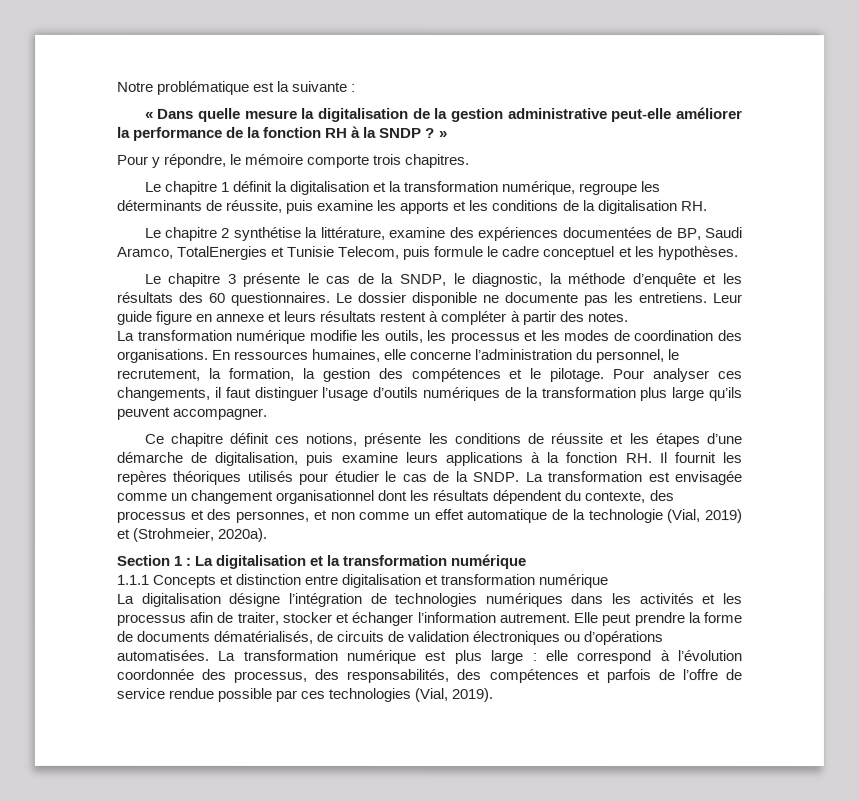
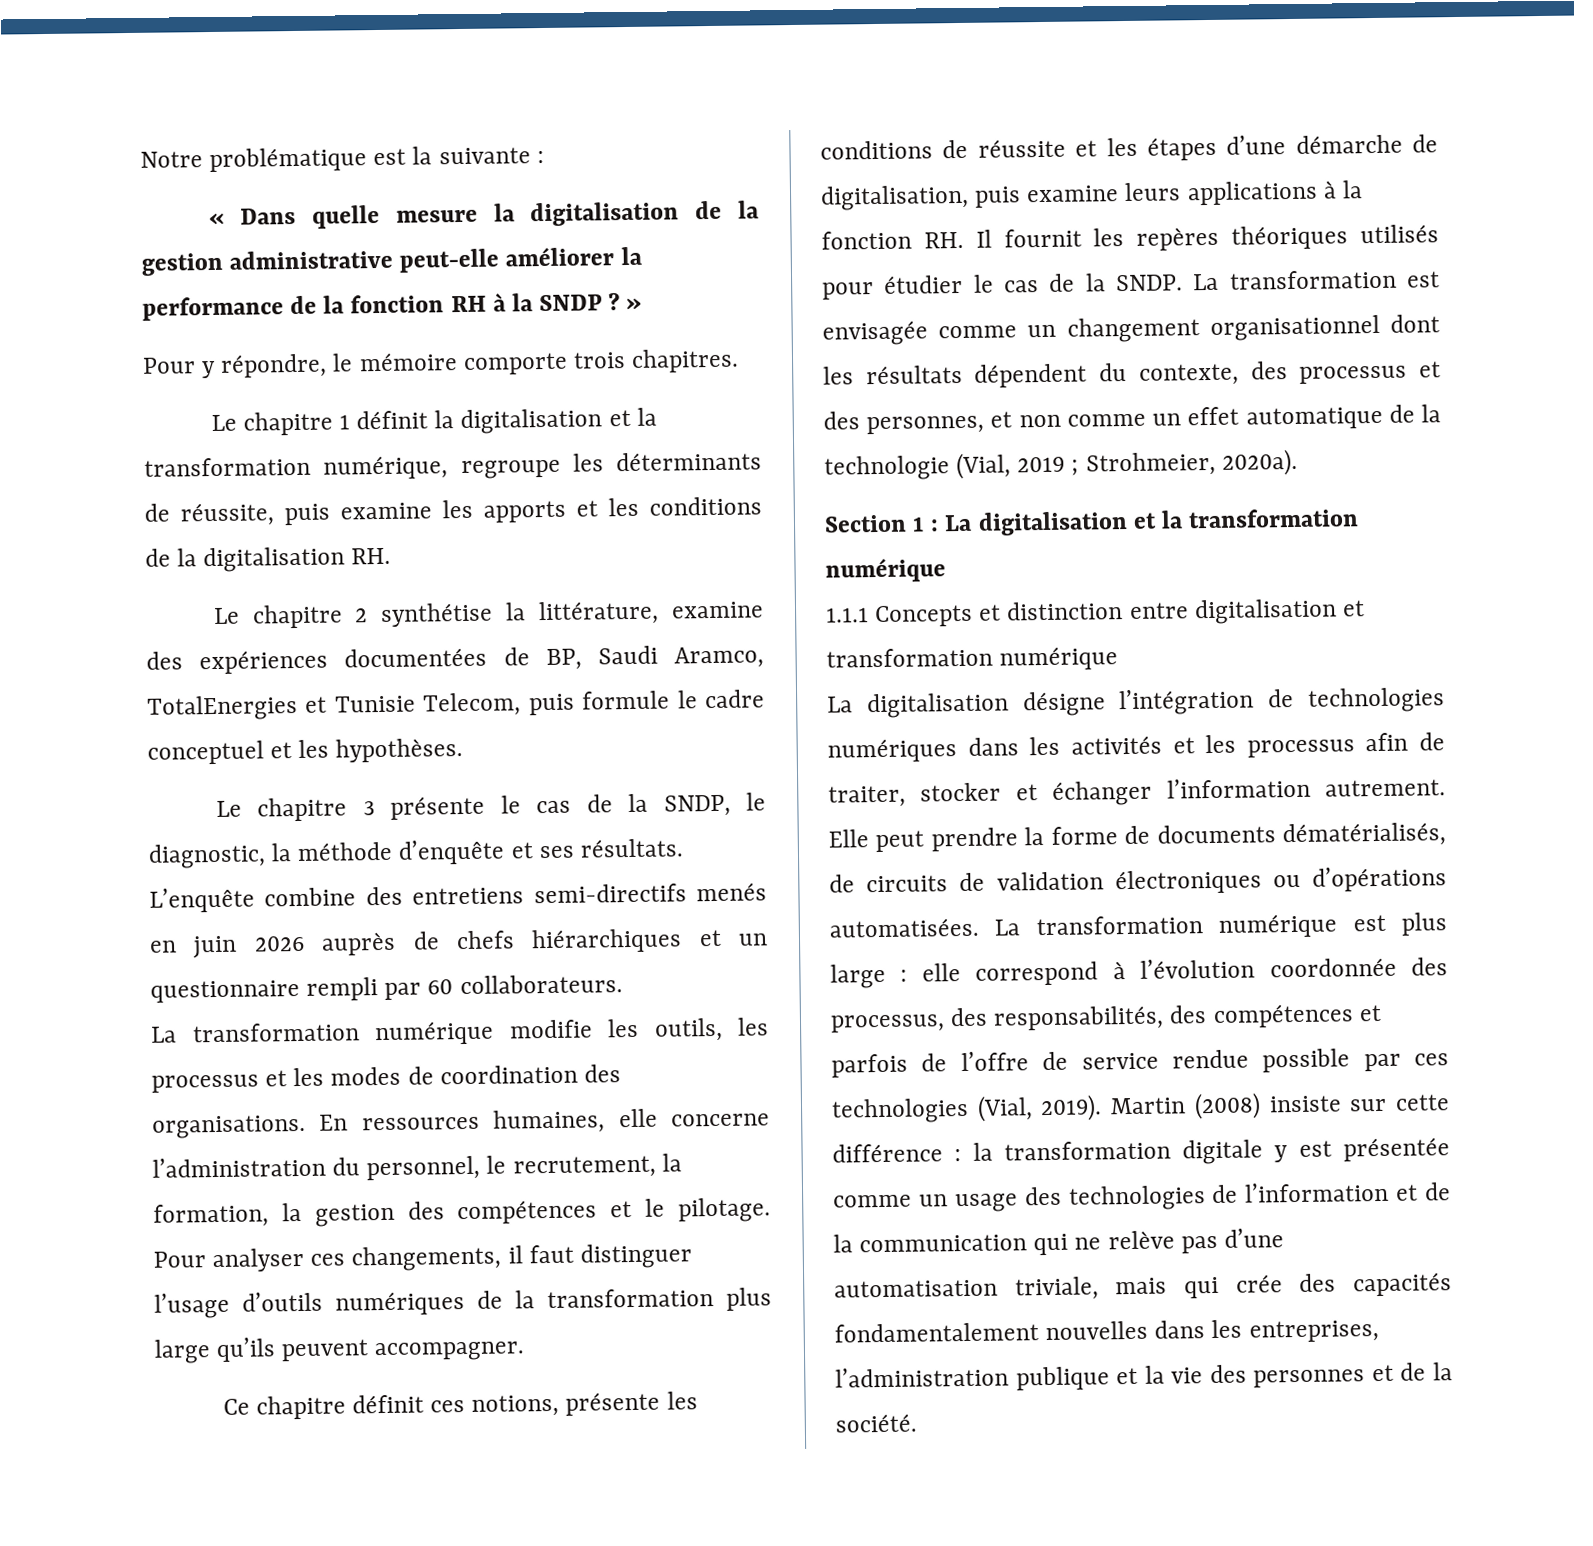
[723,273,744,285] [117,291,743,307] [117,310,629,326] les résultats des 60 questionnaires. Le dossier disponible ne documente pas les entretiens. Leur guide figure en annexe et leurs résultats restent à compléter à partir des notes. -> [538,838,683,859] [149,882,767,913] [149,928,768,959] [150,974,623,1003] ses résultats. L’enquête combine des entretiens semi-directifs menés en juin 2026 auprès de chefs hiérarchiques et un questionnaire rempli par 60 collaborateurs.
[704,509,742,524] [116,527,215,542] 2019) et (Strohmeier, -> [1017,451,1216,477] 2019 ; Strohmeier,
(494, 695) none -> [1110,1092,1450,1120] [832,1137,1450,1165] [833,1181,1451,1213] [833,1228,1284,1256] [834,1272,1452,1301] [834,1319,1379,1343] [835,1362,1453,1391] [835,1413,917,1433] Martin (2008) insiste sur cette différence : la transformation digitale y est présentée comme un usage des technologies de l’information et de la communication qui ne relève pas d’une automatisation triviale, mais qui crée des capacités fondamentalement nouvelles dans les entreprises, l’administration publique et la vie des personnes et de la société.

